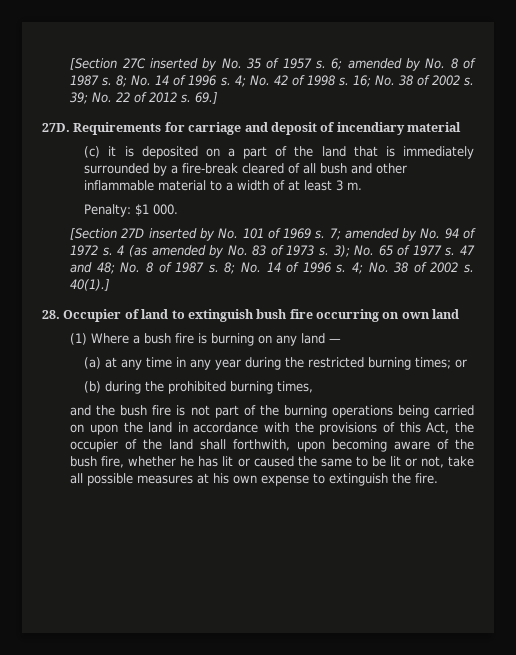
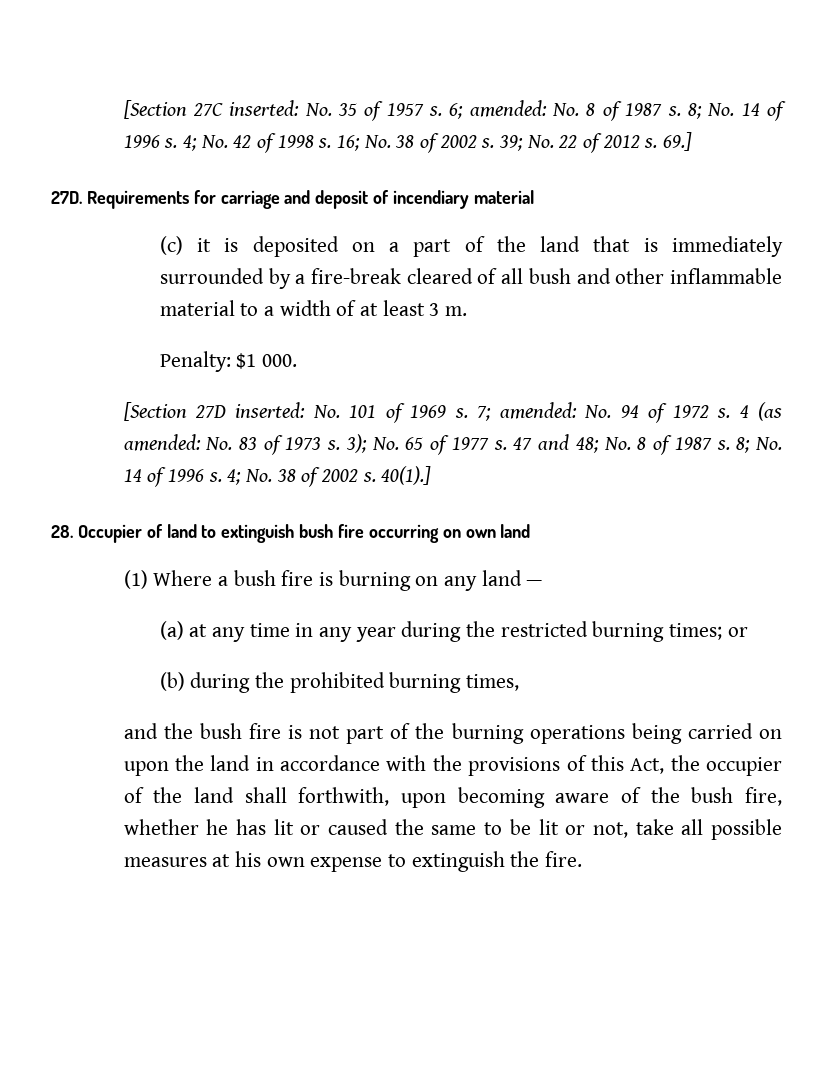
[149,58,218,71] inserted by -> [229,100,300,116] inserted:
[347,58,421,71] amended by -> [469,100,547,117] amended:
[148,228,216,241] inserted by -> [235,402,306,418] inserted:
[344,228,418,241] amended by -> [499,402,577,419] amended:
[151,245,225,258] amended by -> [123,434,201,451] amended:

